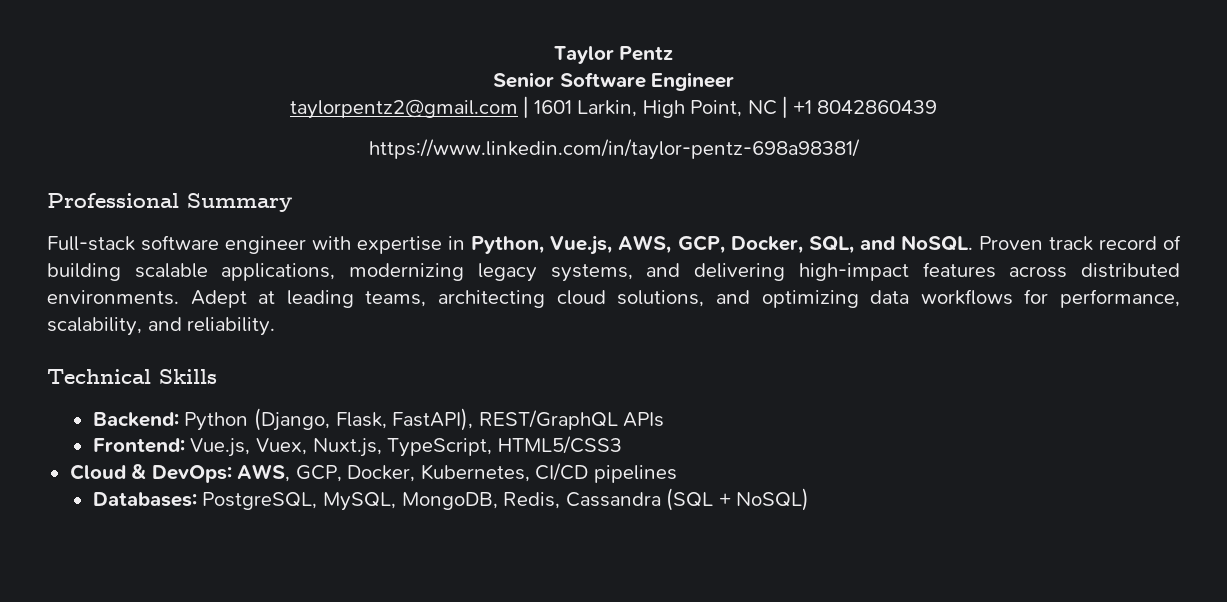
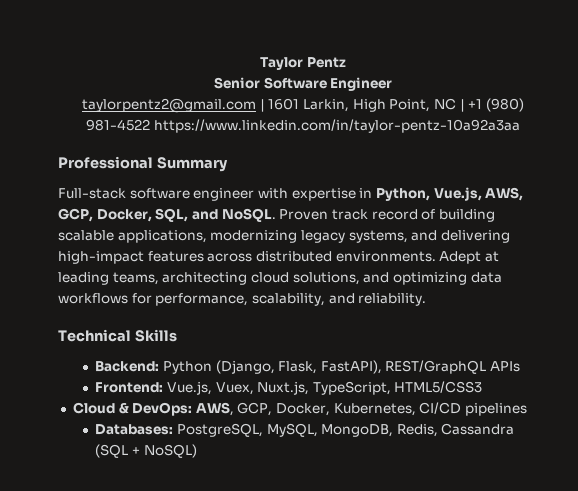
[817,100,938,114] [368,139,860,160] 8042860439 // https://www.linkedin.com/in/taylor-pentz-698a98381/ -> [485,98,524,112] [86,119,520,133] (980) 981-4522 https://www.linkedin.com/in/taylor-pentz-10a92a3aa

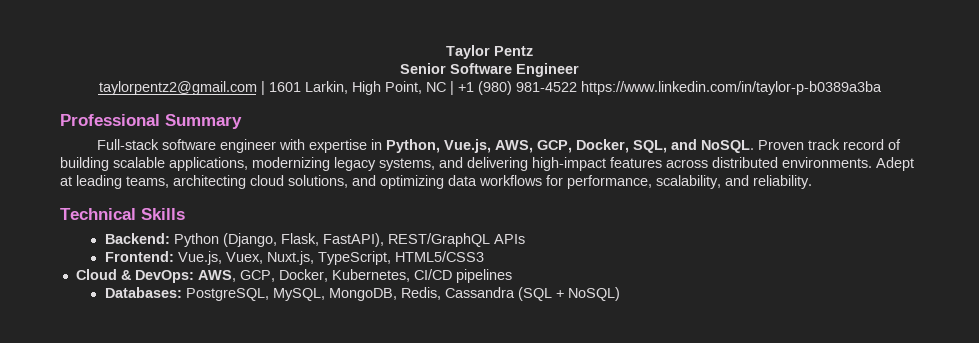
[153,119,520,133] https://www.linkedin.com/in/taylor-pentz-10a92a3aa -> [580,81,882,95] https://www.linkedin.com/in/taylor-p-b0389a3ba

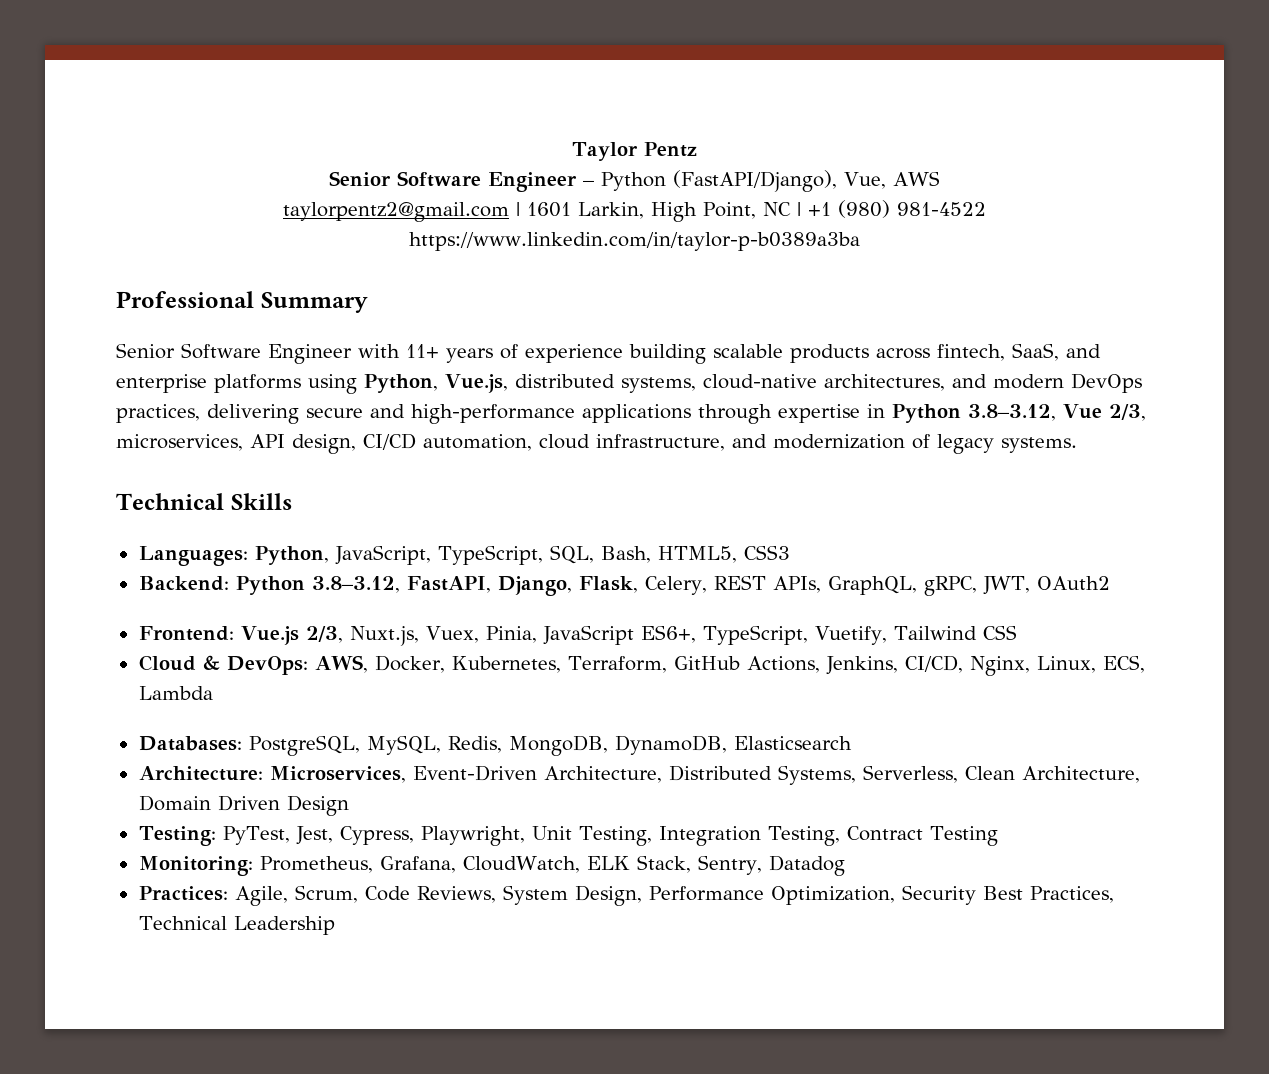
(579, 70) none -> [583,170,941,192] – Python (FastAPI/Django), Vue, AWS
[97,139,902,153] [60,157,914,171] [60,175,812,189] [60,208,185,220] [104,233,525,247] [104,251,484,265] Full-stack software engineer with expertise in Python, Vue.js, AWS, GCP, Docker, SQL, and NoSQL. Proven track record of building scalable applications, modernizing legacy systems, and delivering high-impact features across distributed environments. Adept at leading teams, architecting cloud solutions, and optimizing data workflows for performance, scalability, and reliability. // Technical Skills // Backend: Python (Django, Flask, FastAPI), REST/GraphQL APIs // Frontend: Vue.js, Vuex, Nuxt.js, TypeScript, HTML5/CSS3 -> [116,343,1101,364] [116,373,1142,394] [116,404,1146,424] [116,433,1077,454] [116,493,292,510] [138,545,790,566] [138,575,1110,596] [138,625,1018,646] Senior Software Engineer with 11+ years of experience building scalable products across fintech, SaaS, and enterprise platforms using Python, Vue.js, distributed systems, cloud-native architectures, and modern DevOps practices, delivering secure and high-performance applications through expertise in Python 3.8–3.12, Vue 2/3, microservices, API design, CI/CD automation, cloud infrastructure, and modernization of legacy systems. // Technical Skills // Languages: Python, JavaScript, TypeScript, SQL, Bash, HTML5, CSS3 // Backend: Python 3.8–3.12, FastAPI, Django, Flask, Celery, REST APIs, GraphQL, gRPC, JWT, OAuth2 // Frontend: Vue.js 2/3, Nuxt.js, Vuex, Pinia, JavaScript ES6+, TypeScript, Vuetify, Tailwind CSS
[239,270,275,282] GCP, -> (368, 664) none
[413,269,512,283] [104,287,620,301] CI/CD pipelines // Databases: PostgreSQL, MySQL, MongoDB, Redis, Cassandra (SQL + NoSQL) -> [567,655,1145,676] [138,686,213,700] [138,735,852,756] [138,765,1140,785] [138,795,349,816] [138,826,999,846] [138,855,845,876] [138,885,1114,906] [138,916,335,935] Terraform, GitHub Actions, Jenkins, CI/CD, Nginx, Linux, ECS, Lambda // Databases: PostgreSQL, MySQL, Redis, MongoDB, DynamoDB, Elasticsearch // Architecture: Microservices, Event-Driven Architecture, Distributed Systems, Serverless, Clean Architecture, Domain Driven Design // Testing: PyTest, Jest, Cypress, Playwright, Unit Testing, Integration Testing, Contract Testing // Monitoring: Prometheus, Grafana, CloudWatch, ELK Stack, Sentry, Datadog // Practices: Agile, Scrum, Code Reviews, System Design, Performance Optimization, Security Best Practices, Technical Leadership

